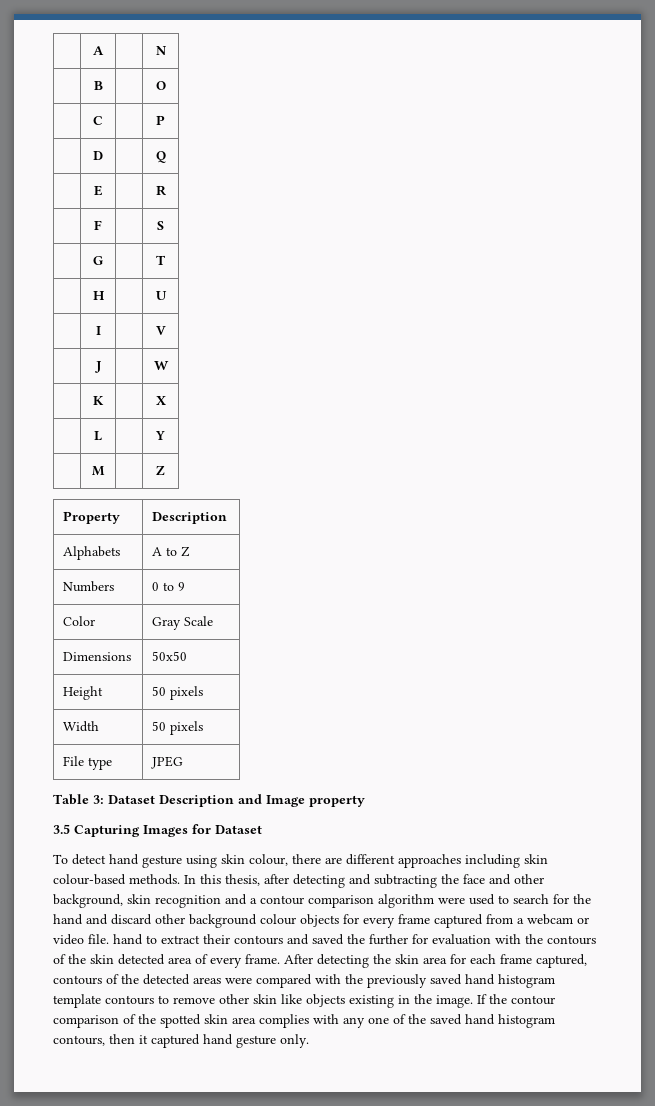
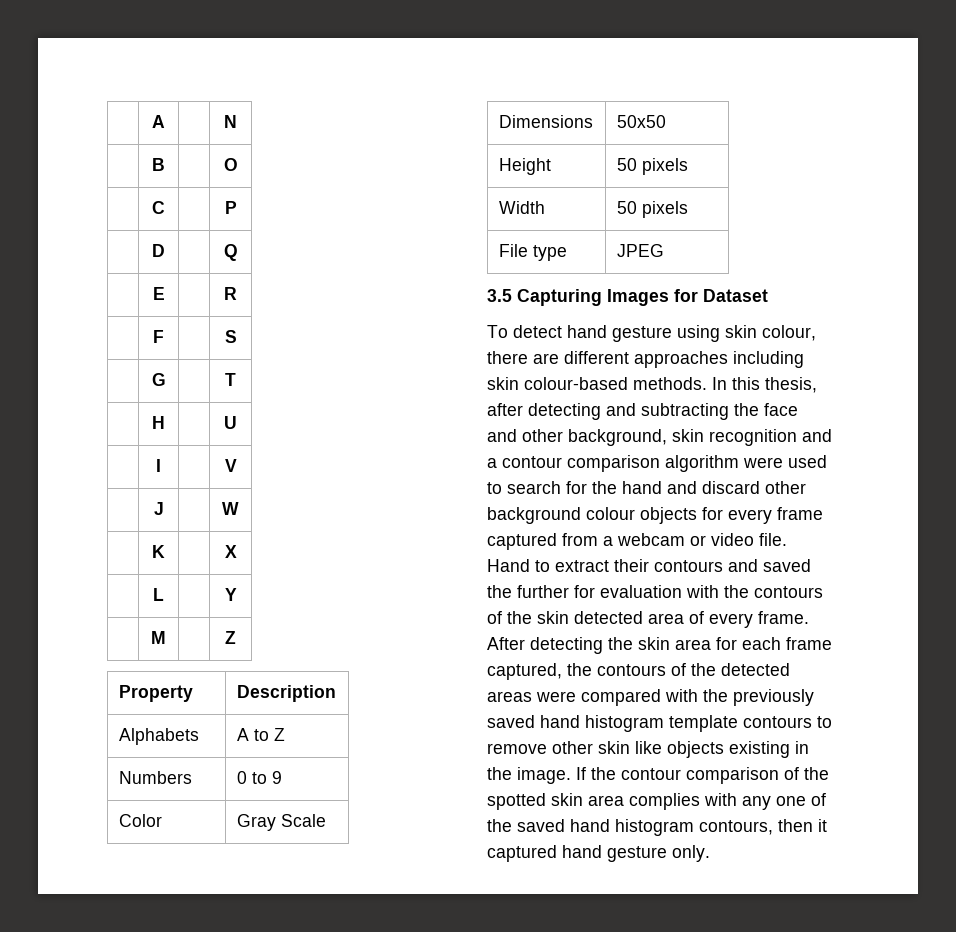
[53,794,365,807] // Table 3: Dataset Description and Image property -> (664, 250) none
[113,934,143,945] hand -> [487,559,530,572] Hand
(587, 961) none -> [567,663,592,676] the

